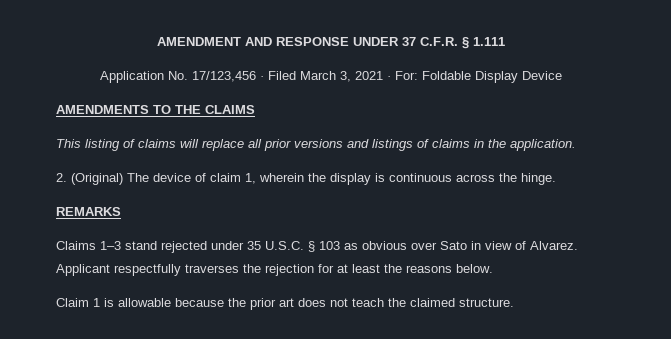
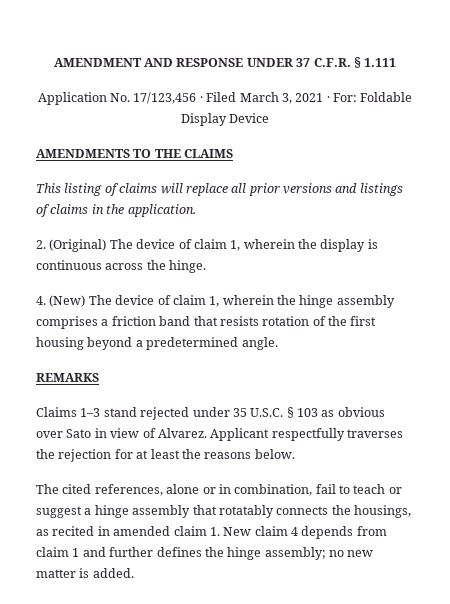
(556, 179) none -> [36,295,395,308] [36,316,377,329] [36,337,278,350] // 4. (New) The device of claim 1, wherein the hinge assembly comprises a friction band that resists rotation of the first housing beyond a predetermined angle.
[56,298,514,310] Claim 1 is allowable because the prior art does not teach the claimed structure. -> [36,484,402,496] [36,505,411,518] [36,526,387,539] [36,547,374,560] [36,568,134,578] The cited references, alone or in combination, fail to teach or suggest a hinge assembly that rotatably connects the housings, as recited in amended claim 1. New claim 4 depends from claim 1 and further defines the hinge assembly; no new matter is added.

